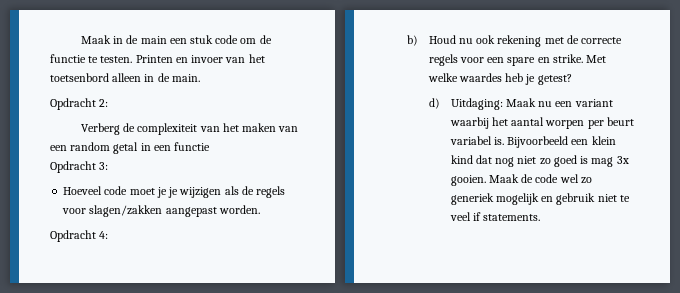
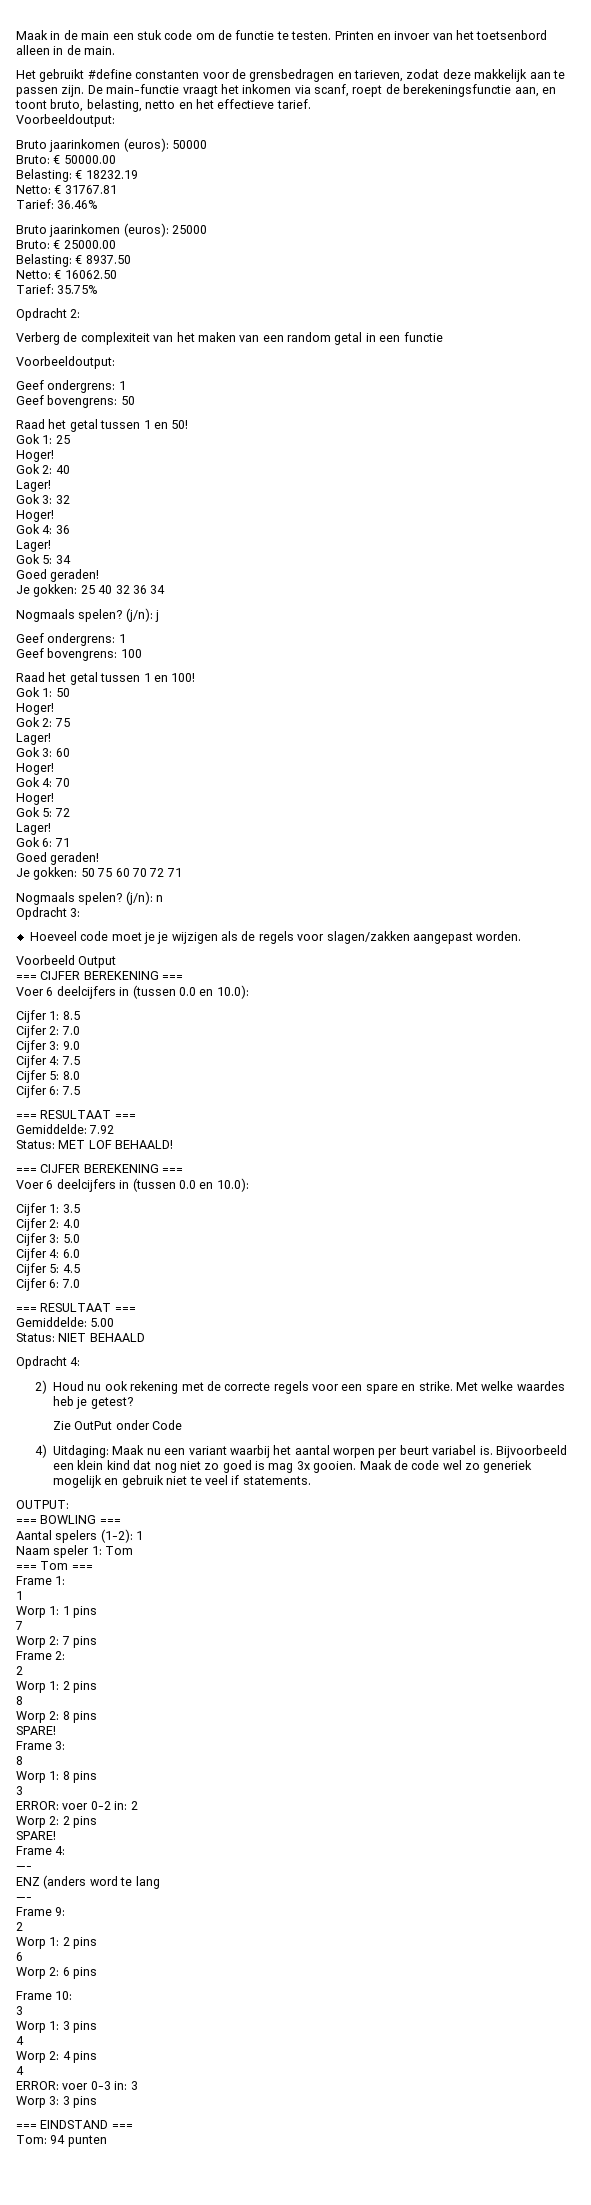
(200, 78) none -> [16,69,565,82] [16,84,556,97] [15,99,311,112] [16,114,115,127] [16,138,208,152] [16,155,116,164] [16,169,138,182] [16,185,117,194] [16,199,99,209] [16,223,208,237] [16,240,116,249] [16,254,131,267] [16,270,117,279] [16,284,99,294] // Het gebruikt #define constanten voor de grensbedragen en tarieven, zodat deze makkelijk aan te passen zijn. De main-functie vraagt het inkomen via scanf, roept de berekeningsfunctie aan, en toont bruto, belasting, netto en het effectieve tarief. // Voorbeeldoutput: // Bruto jaarinkomen (euros): 50000 // Bruto: € 50000.00 // Belasting: € 18232.19 // Netto: € 31767.81 // Tarief: 36.46% // Bruto jaarinkomen (euros): 25000 // Bruto: € 25000.00 // Belasting: € 8937.50 // Netto: € 16062.50 // Tarief: 35.75%
(211, 146) none -> [16,356,115,369] [16,380,126,393] [16,395,135,408] [16,419,189,432] [16,434,70,444] [16,450,54,462] [16,464,70,474] [16,480,51,492] [16,494,70,504] [16,510,54,522] [16,524,70,534] [16,540,51,552] [16,554,71,564] [16,569,100,582] [16,584,166,597] [16,608,160,622] [16,633,126,646] [16,648,142,661] [16,672,196,685] [16,687,70,697] [16,703,54,715] [16,717,70,727] [16,733,51,745] [16,747,70,757] [16,763,54,775] [16,777,70,787] [16,793,54,805] [16,807,70,817] [16,823,51,835] [16,837,70,847] [16,852,100,865] [16,867,182,880] [16,891,164,905] // Voorbeeldoutput: // Geef ondergrens: 1 // Geef bovengrens: 50 // Raad het getal tussen 1 en 50! // Gok 1: 25 // Hoger! // Gok 2: 40 // Lager! // Gok 3: 32 // Hoger! // Gok 4: 36 // Lager! // Gok 5: 34 // Goed geraden! // Je gokken: 25 40 32 36 34 // Nogmaals spelen? (j/n): j // Geef ondergrens: 1 // Geef bovengrens: 100 // Raad het getal tussen 1 en 100! // Gok 1: 50 // Hoger! // Gok 2: 75 // Lager! // Gok 3: 60 // Hoger! // Gok 4: 70 // Hoger! // Gok 5: 72 // Lager! // Gok 6: 71 // Goed geraden! // Je gokken: 50 75 60 70 72 71 // Nogmaals spelen? (j/n): n
(260, 209) none -> [16,955,117,968] [16,971,184,980] [16,985,249,999] [16,1010,80,1023] [16,1025,80,1038] [16,1040,80,1053] [16,1055,80,1068] [16,1070,80,1083] [16,1085,80,1098] [16,1110,136,1119] [16,1124,115,1134] [16,1140,174,1149] [16,1164,184,1173] [16,1178,249,1192] [16,1203,80,1216] [16,1218,80,1231] [16,1233,80,1246] [16,1248,80,1261] [16,1263,80,1276] [16,1278,80,1291] [16,1303,136,1312] [16,1317,115,1327] [16,1333,145,1342] // Voorbeeld Output // === CIJFER BEREKENING === // Voer 6 deelcijfers in (tussen 0.0 en 10.0): // Cijfer 1: 8.5 // Cijfer 2: 7.0 // Cijfer 3: 9.0 // Cijfer 4: 7.5 // Cijfer 5: 8.0 // Cijfer 6: 7.5 // === RESULTAAT === // Gemiddelde: 7.92 // Status: MET LOF BEHAALD! // === CIJFER BEREKENING === // Voer 6 deelcijfers in (tussen 0.0 en 10.0): // Cijfer 1: 3.5 // Cijfer 2: 4.0 // Cijfer 3: 5.0 // Cijfer 4: 6.0 // Cijfer 5: 4.5 // Cijfer 6: 7.0 // === RESULTAAT === // Gemiddelde: 5.00 // Status: NIET BEHAALD
[406,35,418,46] b) -> [34,1380,47,1394] 2)
[428,98,440,109] d) -> [52,1420,183,1430] [34,1444,47,1458] Zie OutPut onder Code // 4)
(541, 217) none -> [16,1500,69,1509] [16,1515,121,1524] [16,1529,144,1543] [16,1545,134,1558] [16,1561,93,1570] [16,1576,66,1585] [16,1591,23,1600] [16,1606,98,1618] [15,1621,23,1630] [16,1636,98,1648] [16,1651,66,1660] [16,1666,23,1675] [16,1681,98,1693] [16,1696,23,1705] [16,1711,98,1723] [16,1726,56,1735] [16,1741,66,1750] [16,1756,23,1765] [16,1771,98,1783] [16,1786,23,1795] [16,1801,138,1810] [16,1816,98,1828] [16,1831,56,1840] [16,1846,66,1855] [16,1866,32,1870] [16,1875,160,1889] [16,1897,32,1901] [16,1907,66,1916] [16,1922,23,1931] [16,1937,98,1949] [16,1952,23,1961] [16,1967,98,1979] [16,1991,73,2000] [16,2006,23,2015] [16,2021,98,2033] [16,2036,24,2045] [16,2051,98,2063] [16,2066,24,2075] [16,2081,138,2090] [16,2096,98,2108] [16,2120,133,2129] [16,2135,107,2147] // OUTPUT: // === BOWLING === // Aantal spelers (1-2): 1 // Naam speler 1: Tom // === Tom === // Frame 1: // 1 // Worp 1: 1 pins // 7 // Worp 2: 7 pins // Frame 2: // 2 // Worp 1: 2 pins // 8 // Worp 2: 8 pins // SPARE! // Frame 3: // 8 // Worp 1: 8 pins // 3 // ERROR: voer 0-2 in: 2 // Worp 2: 2 pins // SPARE! // Frame 4: // —- // ENZ (anders word te lang // —- // Frame 9: // 2 // Worp 1: 2 pins // 6 // Worp 2: 6 pins // Frame 10: // 3 // Worp 1: 3 pins // 4 // Worp 2: 4 pins // 4 // ERROR: voer 0-3 in: 3 // Worp 3: 3 pins // === EINDSTAND === // Tom: 94 punten

